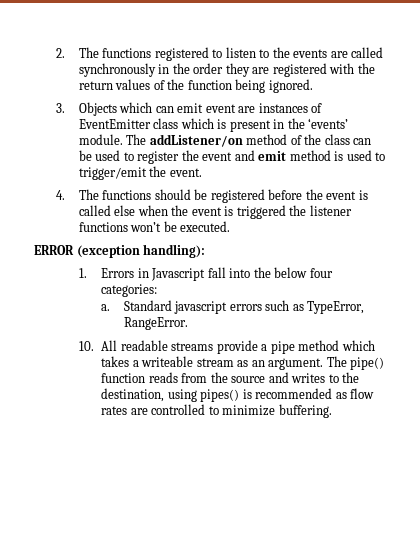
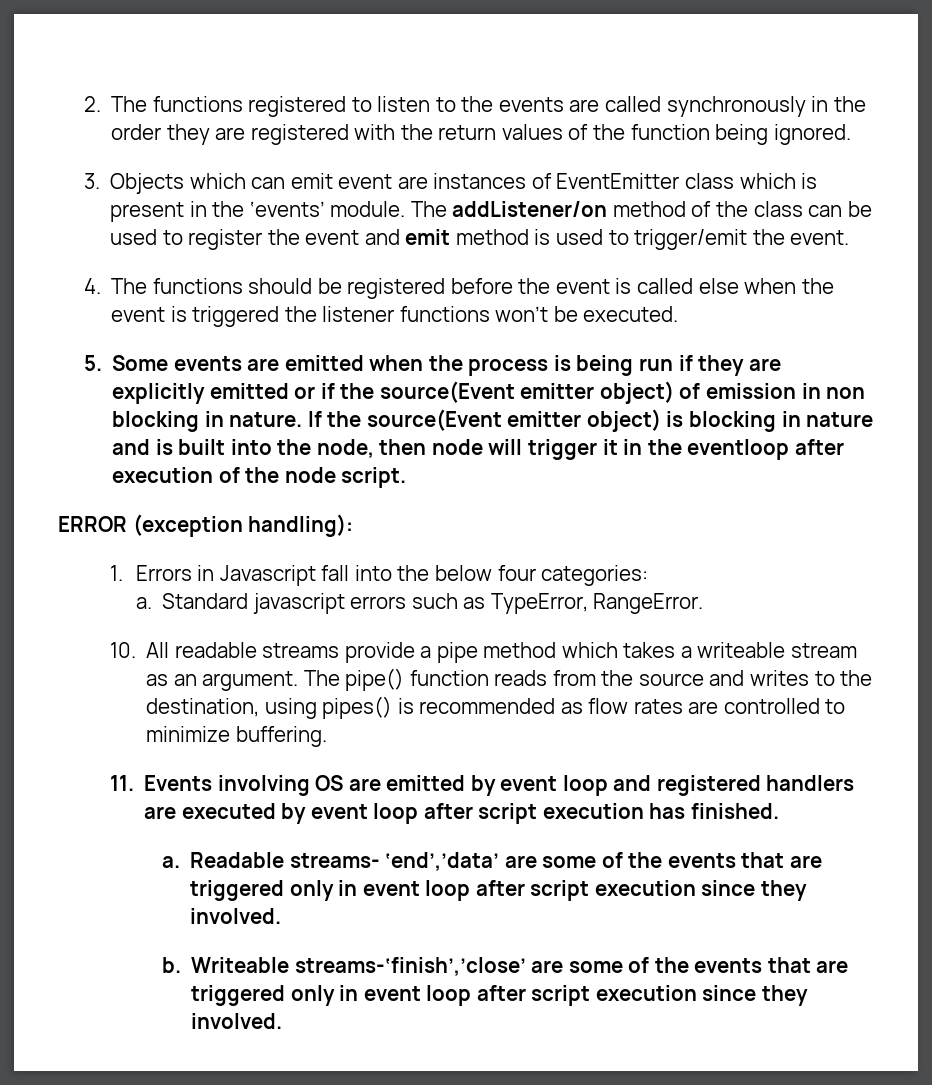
(231, 226) none -> [83,355,781,376] [112,381,866,404] [112,409,874,432] [112,439,844,460] [112,467,407,488] // 5. Some events are emitted when the process is being run if they are explicitly emitted or if the source(Event emitter object) of emission in non blocking in nature. If the source(Event emitter object) is blocking in nature and is built into the node, then node will trigger it in the eventloop after execution of the node script.
(332, 411) none -> [109,775,855,796] [144,803,779,824] [161,852,822,871] [189,880,807,901] [189,908,281,924] [161,957,849,976] [190,985,808,1006] [190,1013,282,1029] // 11. Events involving OS are emitted by event loop and registered handlers are executed by event loop after script execution has finished. // a. Readable streams- ‘end’,’data’ are some of the events that are triggered only in event loop after script execution since they involved. // b. Writeable streams-‘finish’,’close’ are some of the events that are triggered only in event loop after script execution since they involved.

